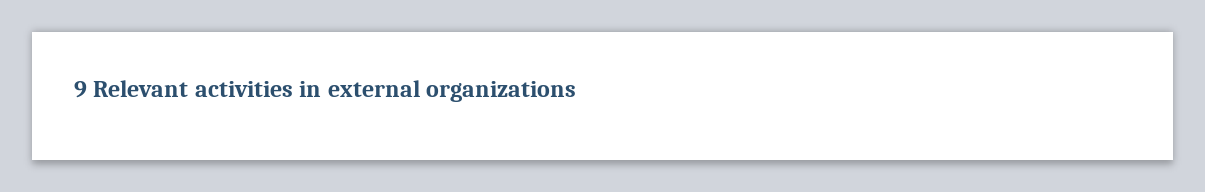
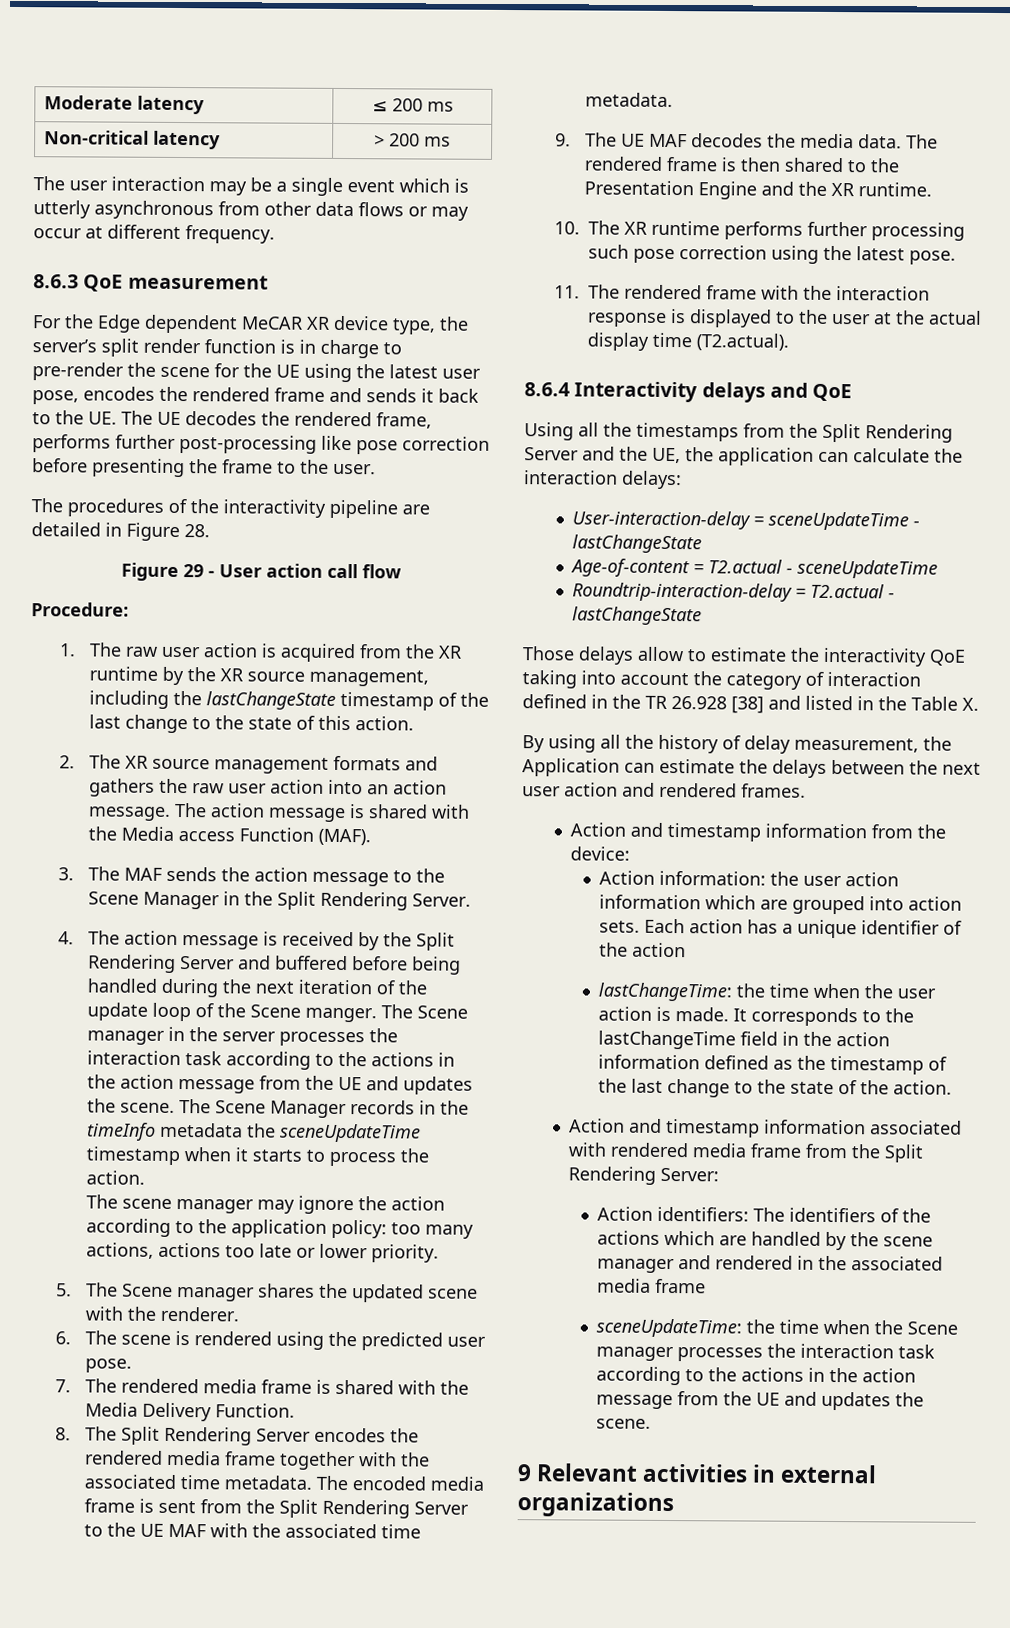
(74, 89) none -> [43,95,205,115] [371,98,454,112] [43,130,221,150] [373,133,451,147] [33,176,469,196] [33,200,469,221] [33,224,275,244] [33,274,268,292] [32,314,469,335] [32,338,402,359] [32,362,481,383] [32,386,479,405] [32,410,432,429] [32,434,490,455] [32,458,376,478] [31,498,430,519] [31,522,210,542] [120,562,402,582] [31,602,129,617] [59,642,462,663] [88,666,429,687] [88,690,489,711] [88,714,414,734] [59,754,438,774] [88,778,447,797] [87,802,470,823] [87,826,371,846] [58,866,445,887] [87,891,471,911] [58,930,455,951] [87,954,461,975] [86,978,427,998] [86,1002,468,1023] [86,1026,398,1047] [86,1050,455,1070] [86,1074,473,1095] [86,1098,469,1119] [85,1122,421,1143] [85,1146,429,1167] [85,1170,145,1185] [85,1194,445,1215] [85,1218,474,1239] [85,1242,439,1263] [56,1282,478,1303] [84,1306,239,1322] [55,1330,486,1351] [84,1358,132,1373] [55,1378,469,1395] [84,1402,295,1422] [55,1426,419,1446] [84,1450,430,1471] [83,1474,484,1491] [83,1498,469,1519] [83,1522,421,1539] [584,92,673,108] [555,132,938,149] [583,156,900,173] [583,180,932,200] [554,220,966,241] [588,244,957,265] [554,284,931,301] [587,309,983,328] [587,332,790,351] [524,381,853,403] [524,422,953,443] [524,446,963,466] [524,470,682,490] [572,510,921,531] [572,534,703,554] [570,558,939,579] [572,582,896,602] [572,606,703,626] [522,646,966,667] [522,670,921,690] [522,694,979,714] [522,734,952,754] [522,758,981,778] [522,782,806,798] [570,822,947,842] [570,846,631,861] [599,870,900,887] [599,894,963,915] [599,918,963,939] [599,942,687,958] [598,982,937,1002] [598,1006,915,1027] [598,1030,891,1050] [598,1054,948,1075] [598,1078,953,1098] [569,1118,963,1138] [568,1142,924,1163] [568,1166,720,1185] [597,1206,932,1223] [597,1230,934,1251] [597,1255,944,1274] [597,1278,707,1294] [596,1318,959,1338] [596,1343,936,1362] [596,1366,917,1386] [596,1391,925,1411] [596,1418,652,1429] Moderate latency | ≤ 200 ms // Non-critical latency | > 200 ms // The user interaction may be a single event which is utterly asynchronous from other data flows or may occur at different frequency. // 8.6.3 QoE measurement // For the Edge dependent MeCAR XR device type, the server’s split render function is in charge to pre-render the scene for the UE using the latest user pose, encodes the rendered frame and sends it back to the UE. The UE decodes the rendered frame, performs further post-processing like pose correction before presenting the frame to the user. // The procedures of the interactivity pipeline are detailed in Figure 28. // Figure 29 - User action call flow // Procedure: // 1. The raw user action is acquired from the XR runtime by the XR source management, including the lastChangeState timestamp of the last change to the state of this action. // 2. The XR source management formats and gathers the raw user action into an action message. The action message is shared with the Media access Function (MAF). // 3. The MAF sends the action message to the Scene Manager in the Split Rendering Server. // 4. The action message is received by the Split Rendering Server and buffered before being handled during the next iteration of the update loop of the Scene manger. The Scene manager in the server processes the interaction task according to the actions in the action message from the UE and updates the scene. The Scene Manager records in the timeInfo metadata the sceneUpdateTime timestamp when it starts to process the action. // The scene manager may ignore the action according to the application policy: too many actions, actions too late or lower priority. // 5. The Scene manager shares the updated scene with the renderer. // 6. The scene is rendered using the predicted user pose. // 7. The rendered media frame is shared with the Media Delivery Function. // 8. The Split Rendering Server encodes the rendered media frame together with the associated time metadata. The encoded media frame is sent from the Split Rendering Server to the UE MAF with the associated time metadata. // 9. The UE MAF decodes the media data. The rendered frame is then shared to the Presentation Engine and the XR runtime. // 10. The XR runtime performs further processing such pose correction using the latest pose. // 11. The rendered frame with the interaction response is displayed to the user at the actual display time (T2.actual). // 8.6.4 Interactivity delays and QoE // Using all the timestamps from the Split Rendering Server and the UE, the application can calculate the interaction delays: // User-interaction-delay = sceneUpdateTime - lastChangeState // Age-of-content = T2.actual - sceneUpdateTime // Roundtrip-interaction-delay = T2.actual - lastChangeState // Those delays allow to estimate the interactivity QoE taking into account the category of interaction defined in the TR 26.928 [38] and listed in the Table X. // By using all the history of delay measurement, the Application can estimate the delays between the next user action and rendered frames. // Action and timestamp information from the device: // Action information: the user action information which are grouped into action sets. Each action has a unique identifier of the action // lastChangeTime: the time when the user action is made. It corresponds to the lastChangeTime field in the action information defined as the timestamp of the last change to the state of the action. // Action and timestamp information associated with rendered media frame from the Split Rendering Server: // Action identifiers: The identifiers of the actions which are handled by the scene manager and rendered in the associated media frame // sceneUpdateTime: the time when the Scene manager processes the interaction task according to the actions in the action message from the UE and updates the scene. //

